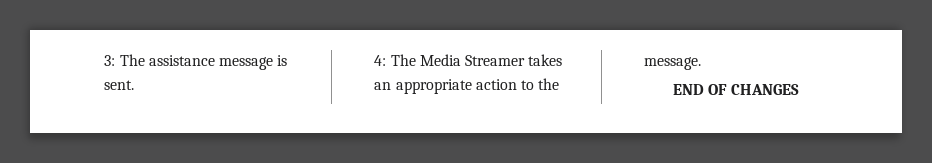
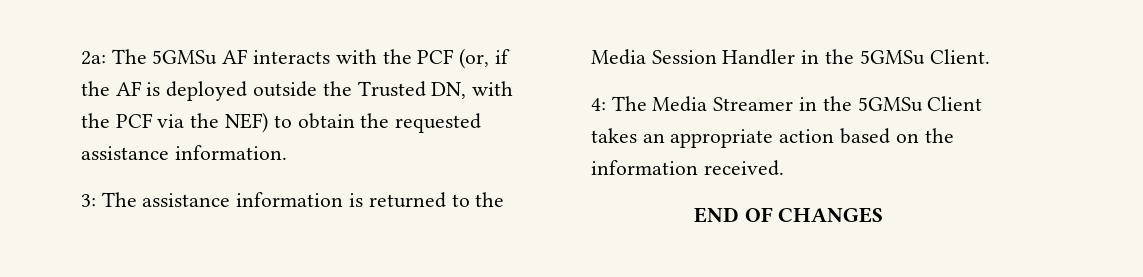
[104,54,288,70] [104,80,135,90] [374,54,563,66] [374,78,560,94] [644,57,702,70] 3: The assistance message is sent. // 4: The Media Streamer takes an appropriate action to the message. -> [80,48,510,69] [80,81,514,101] [80,112,482,133] [80,145,287,160] [80,192,505,208] [590,49,990,65] [590,96,983,112] [590,128,954,148] [590,160,784,176] 2a: The 5GMSu AF interacts with the PCF (or, if the AF is deployed outside the Trusted DN, with the PCF via the NEF) to obtain the requested assistance information. // 3: The assistance information is returned to the Media Session Handler in the 5GMSu Client. // 4: The Media Streamer in the 5GMSu Client takes an appropriate action based on the information received.

